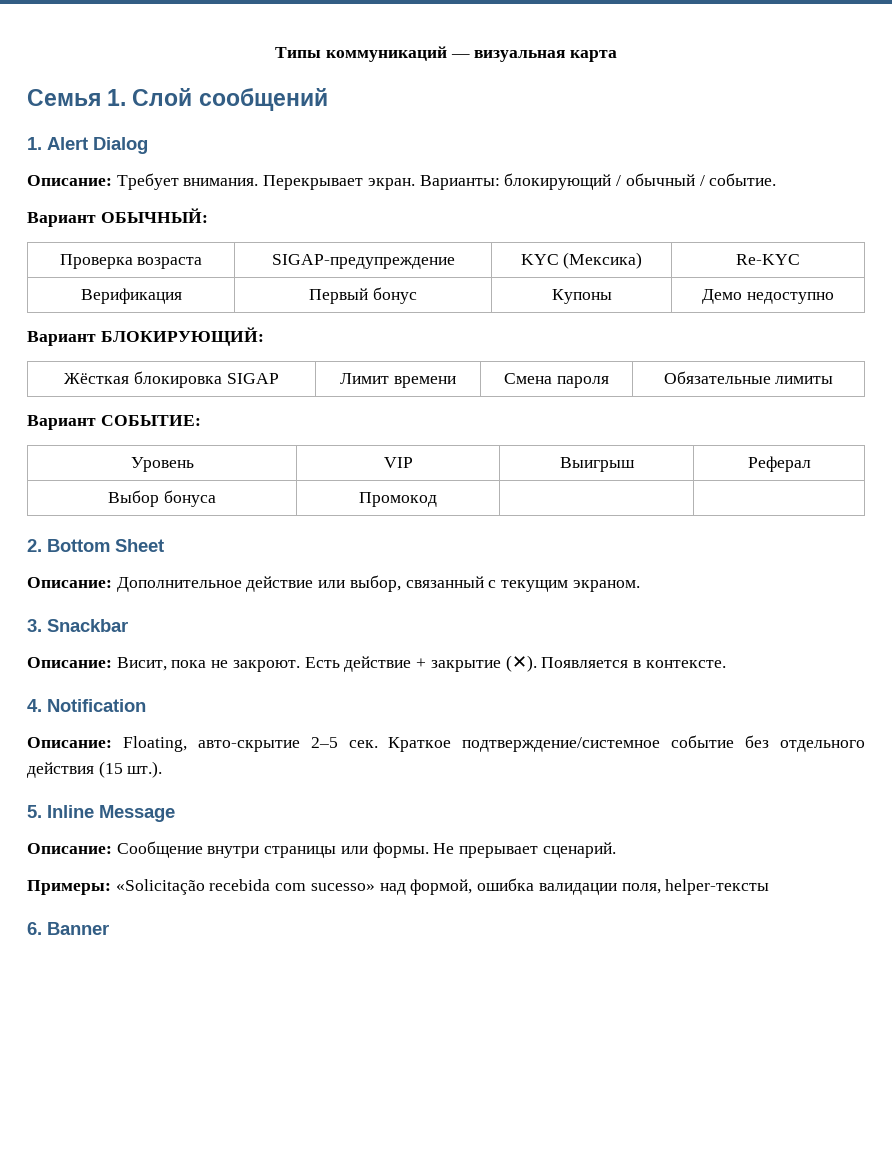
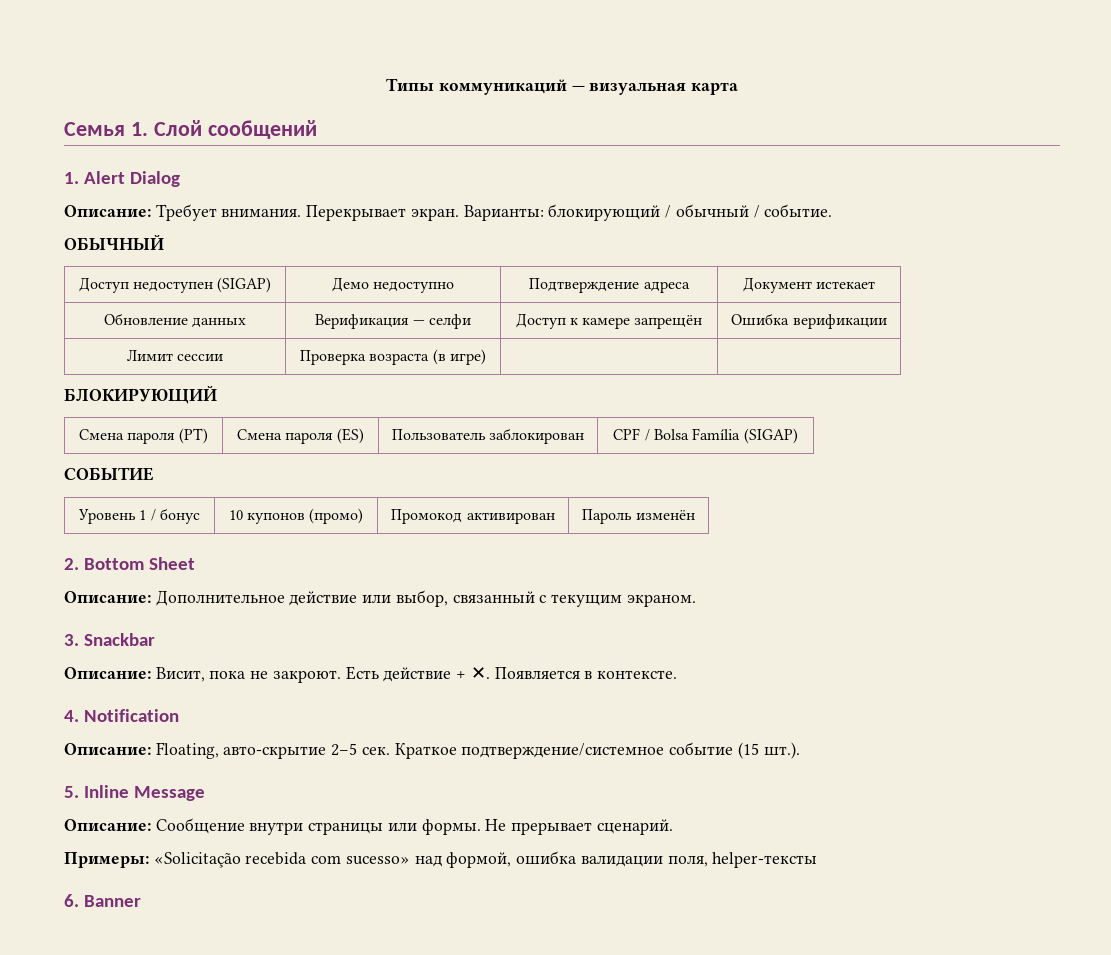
[27,208,208,227] [59,254,203,269] [271,254,455,269] [520,252,643,269] [736,254,800,265] [80,288,182,304] [309,287,417,304] [551,289,612,304] [702,289,834,304] [27,327,264,346] [64,371,279,388] [340,373,456,388] [504,373,609,388] [663,371,834,384] [27,415,201,430] [130,457,194,472] [383,457,413,468] [559,457,635,472] [747,456,811,472] [108,490,216,507] [359,492,437,507] Вариант ОБЫЧНЫЙ: // Проверка возраста | SIGAP-предупреждение | KYC (Мексика) | Re-KYC // Верификация | Первый бонус | Купоны | Демо недоступно // Вариант БЛОКИРУЮЩИЙ: // Жёсткая блокировка SIGAP | Лимит времени | Смена пароля | Обязательные лимиты // Вариант СОБЫТИЕ: // Уровень | VIP | Выигрыш | Реферал // Выбор бонуса | Промокод | | -> [64,234,164,250] [78,277,272,293] [331,277,455,293] [529,278,690,293] [742,277,876,293] [103,313,247,328] [314,314,472,329] [515,313,703,329] [731,313,887,329] [126,349,224,361] [300,349,486,365] [64,385,217,404] [78,428,209,444] [236,428,365,444] [391,428,585,444] [613,428,798,444] [64,467,154,481] [78,508,200,524] [228,508,364,524] [391,509,555,524] [582,509,695,524] ОБЫЧНЫЙ // Доступ недоступен (SIGAP) | Демо недоступно | Подтверждение адреса | Документ истекает // Обновление данных | Верификация — селфи | Доступ к камере запрещён | Ошибка верификации // Лимит сессии | Проверка возраста (в игре) | | // БЛОКИРУЮЩИЙ // Смена пароля (PT) | Смена пароля (ES) | Пользователь заблокирован | CPF / Bolsa Família (SIGAP) // СОБЫТИЕ // Уровень 1 / бонус | 10 купонов (промо) | Промокод активирован | Пароль изменён
[430,655,537,672] закрытие (✕). -> [470,667,490,679] ✕.
[745,735,866,752] [27,762,94,778] без отдельного действия -> (734, 748) none

